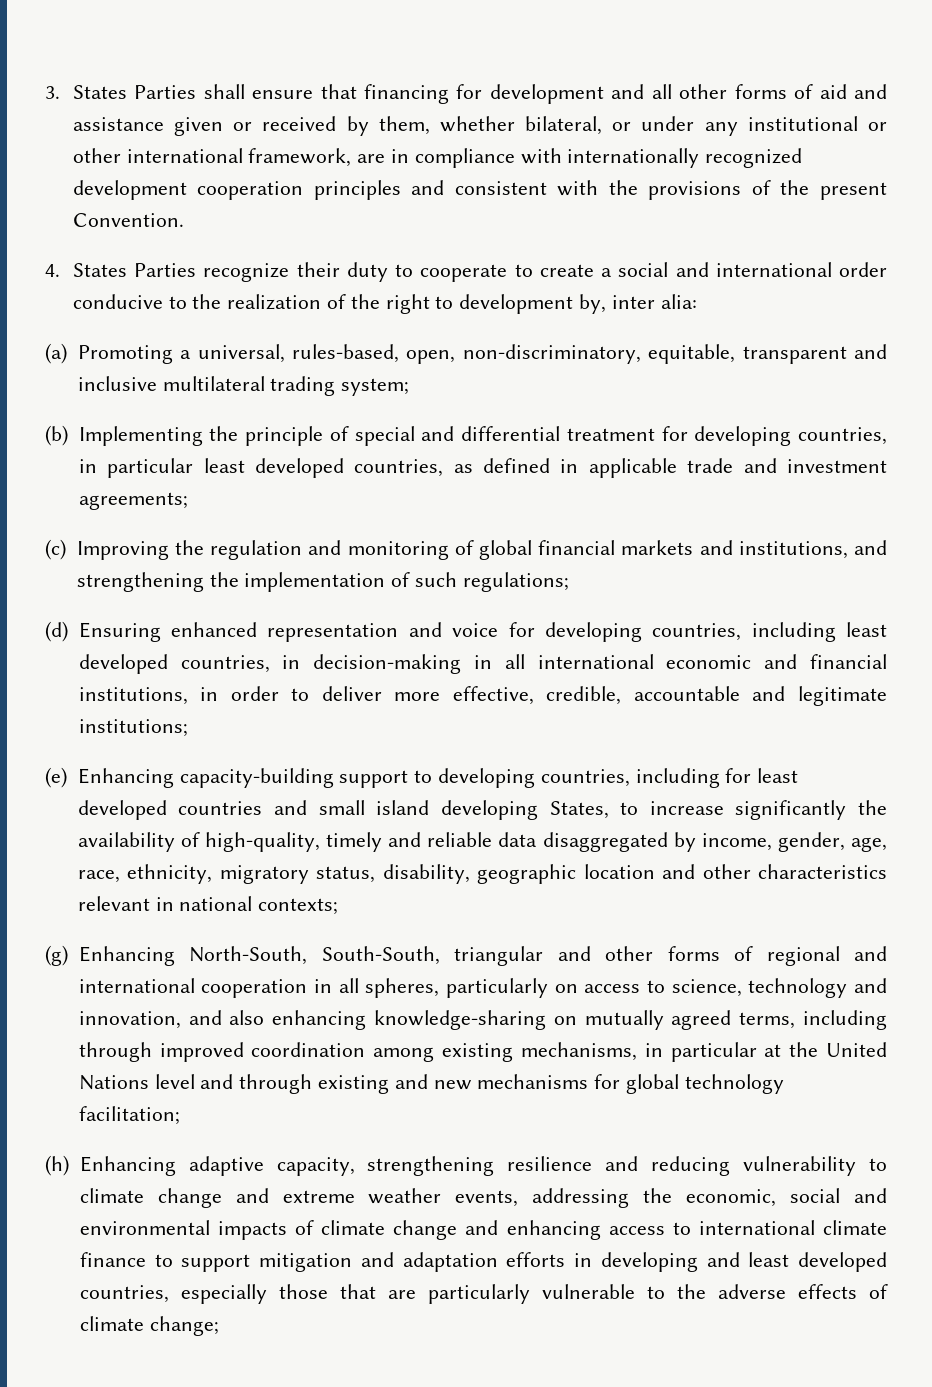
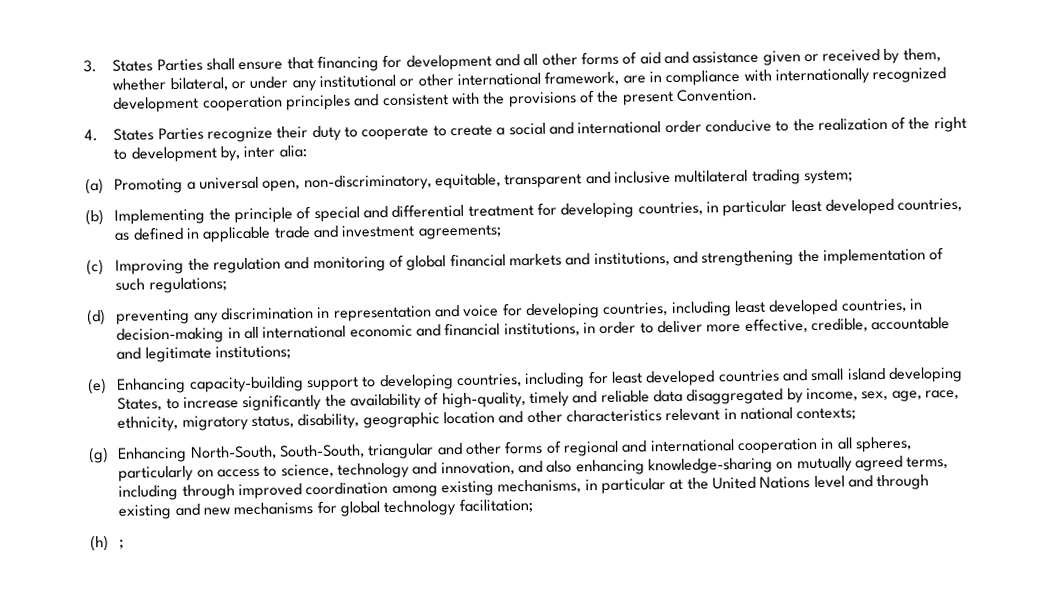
[197,344,399,363] universal, rules-based, -> [199,176,260,190] universal
[78,622,258,642] Ensuring enhanced -> [116,306,331,325] preventing any discrimination in
[777,832,845,852] gender, -> [861,390,889,401] sex,
[79,1156,887,1176] [79,1188,887,1208] [79,1220,887,1240] [79,1252,887,1272] [79,1284,888,1304] [79,1316,219,1336] Enhancing adaptive capacity, strengthening resilience and reducing vulnerability to climate change and extreme weather events, addressing the economic, social and environmental impacts of climate change and enhancing access to international climate finance to support mitigation and adaptation efforts in developing and least developed countries, especially those that are particularly vulnerable to the adverse effects of climate change; -> [119,539,125,549] ;

